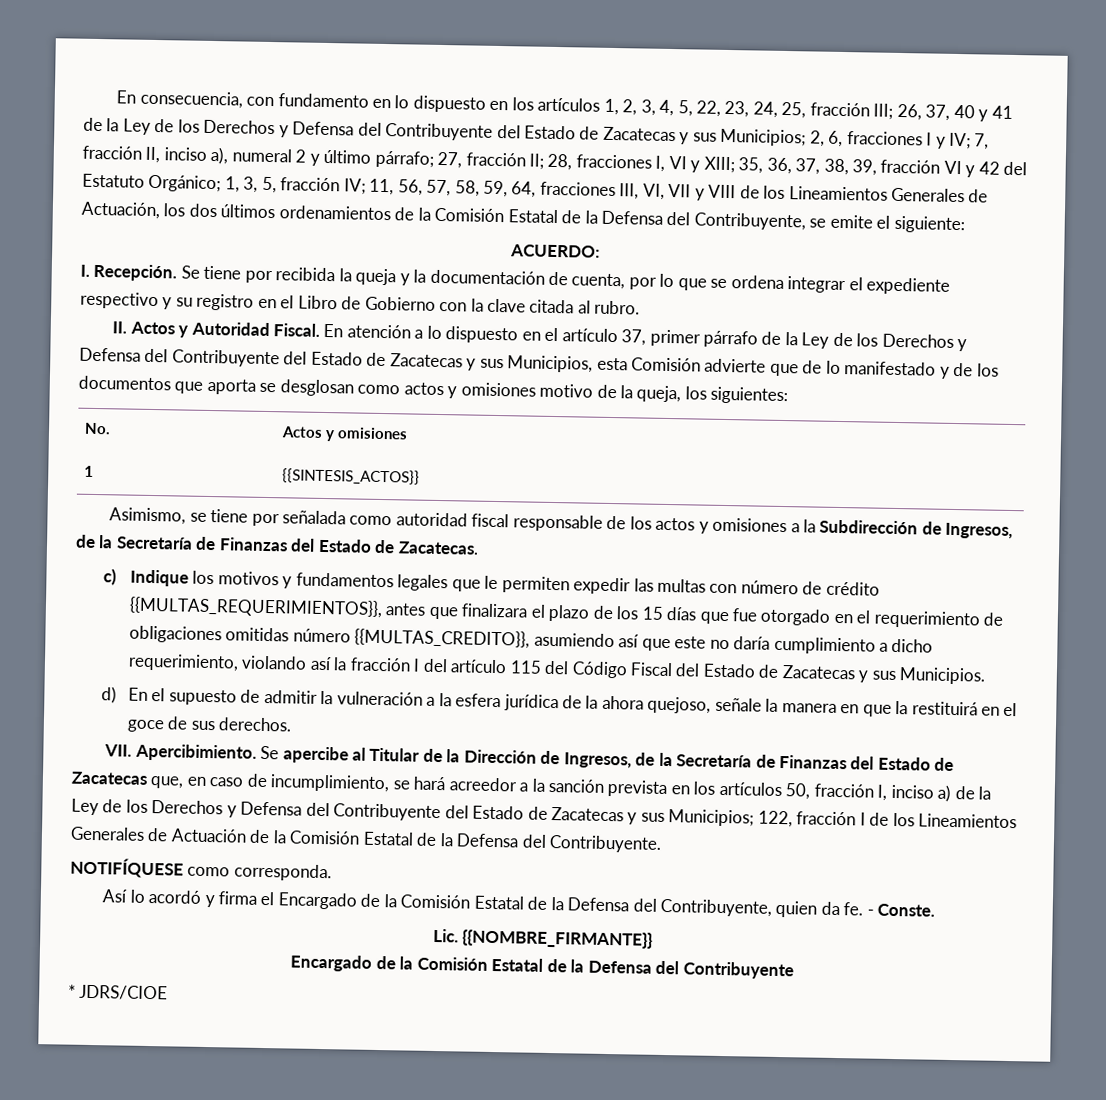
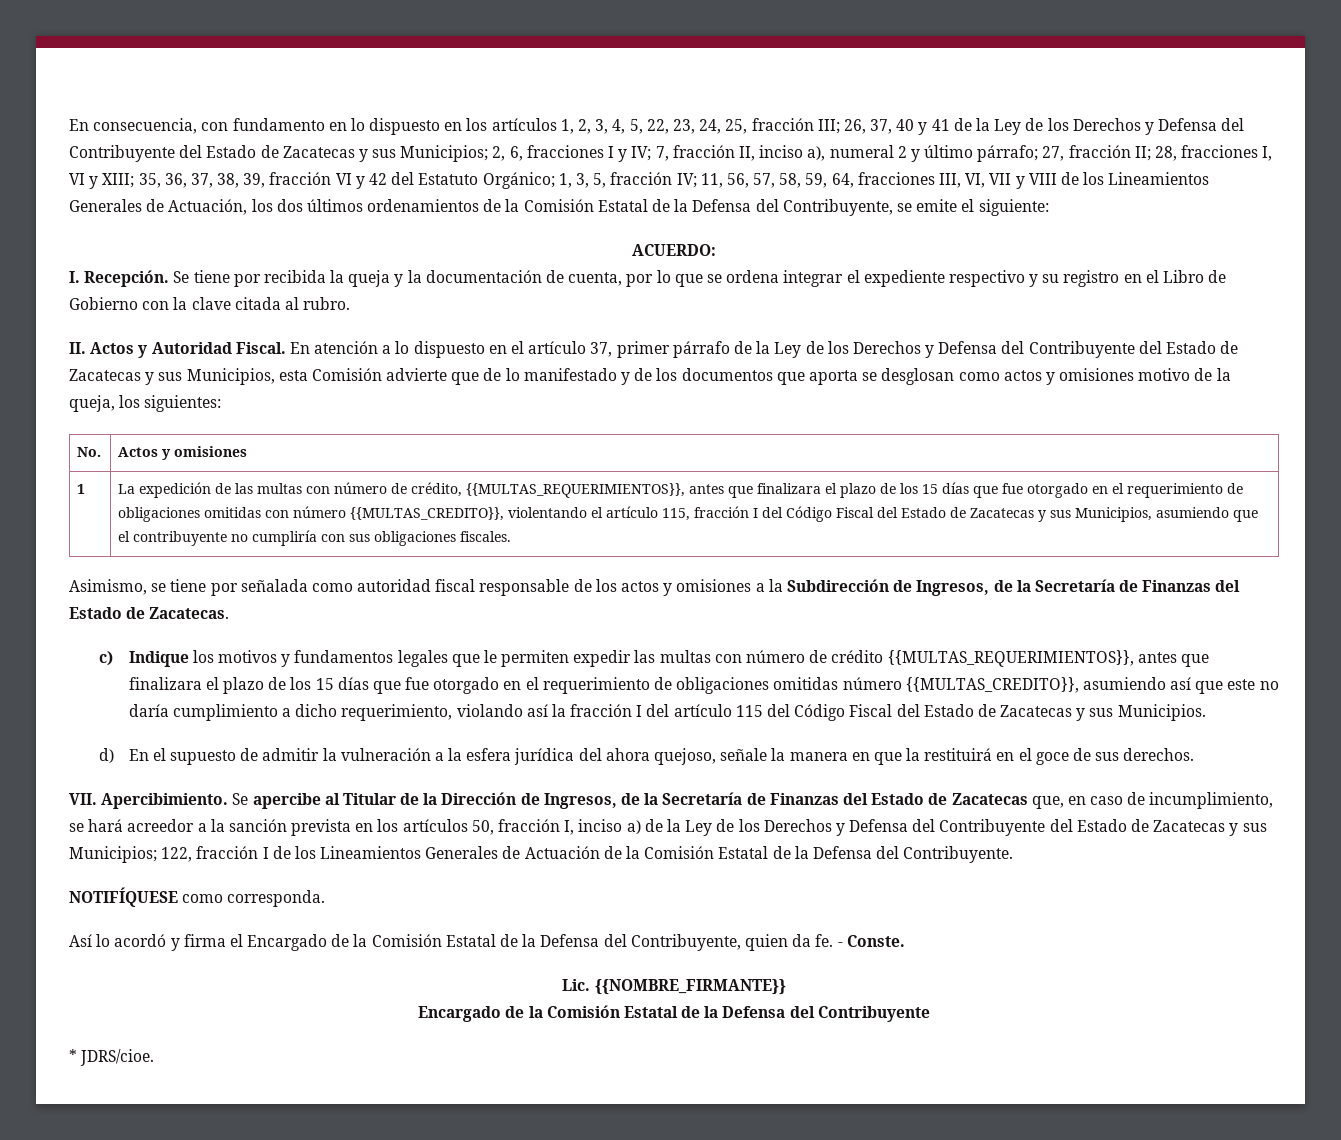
[282,468,421,485] {{SINTESIS_ACTOS}} -> [118,482,1244,498] [118,506,1259,522] [118,530,512,546] La expedición de las multas con número de crédito, {{MULTAS_REQUERIMIENTOS}}, antes que finalizara el plazo de los 15 días que fue otorgado en el requerimiento de obligaciones omitidas con número {{MULTAS_CREDITO}}, violentando el artículo 115, fracción I del Código Fiscal del Estado de Zacatecas y sus Municipios, asumiendo que el contribuyente no cumpliría con sus obligaciones fiscales.
[562,695,599,709] de la -> [578,748,602,761] del
[79,984,169,1001] JDRS/CIOE -> [80,1049,155,1066] JDRS/cioe.

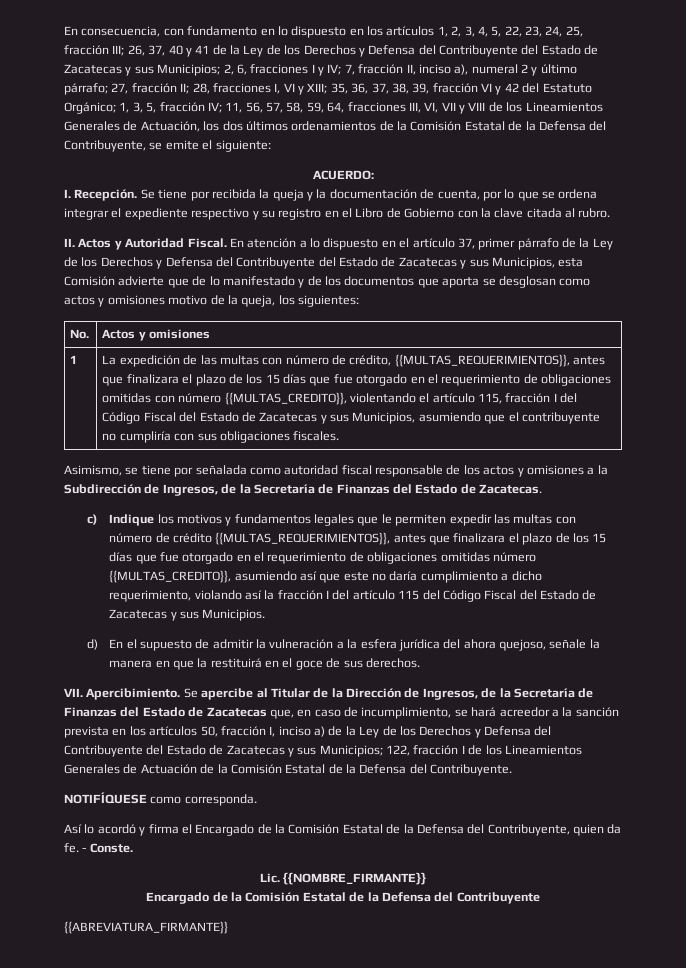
[69,1049,155,1066] * JDRS/cioe. -> [64,921,228,934] {{ABREVIATURA_FIRMANTE}}

